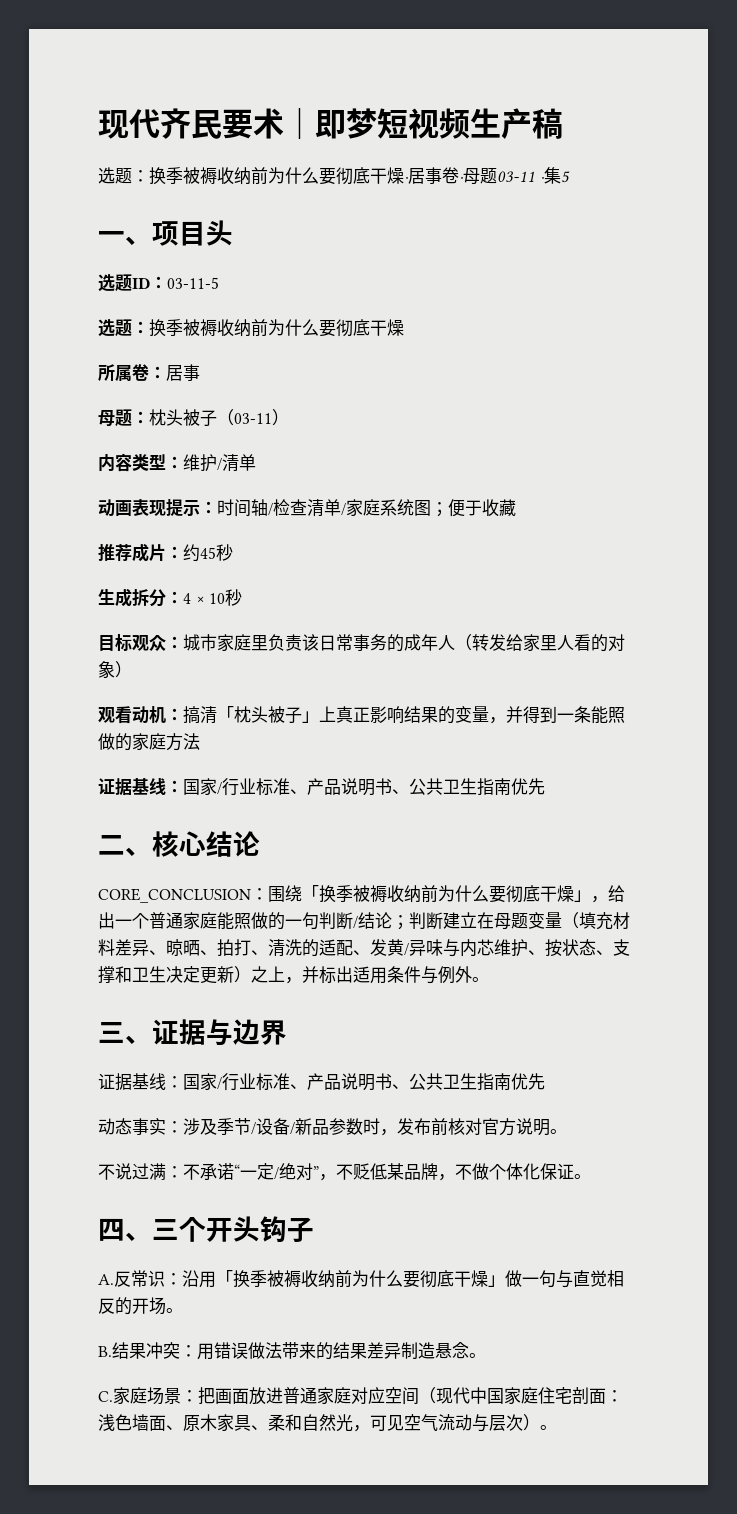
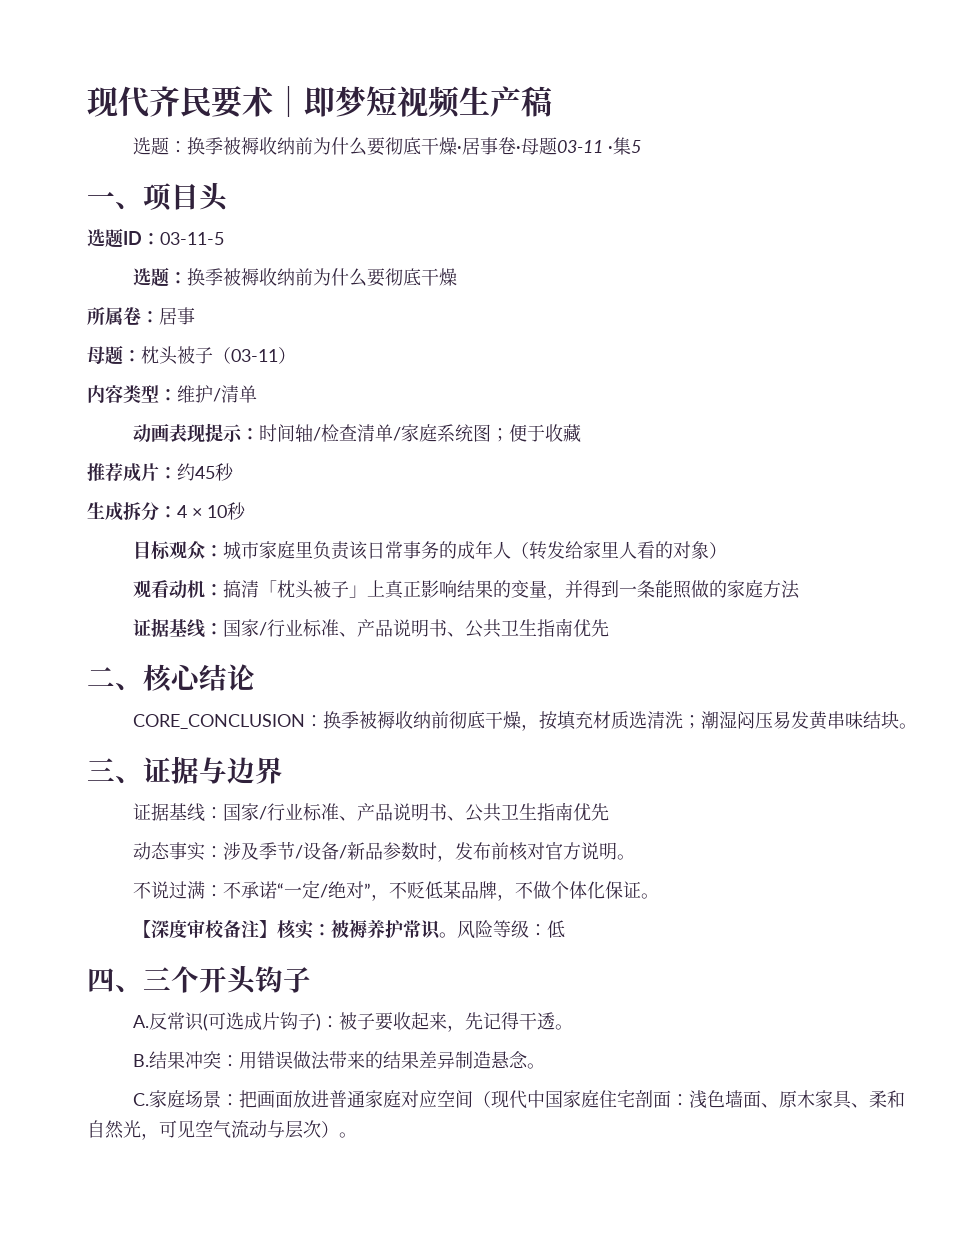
[268,885,625,903] [98,912,630,930] [98,939,630,957] [98,966,472,984] 围绕「换季被褥收纳前为什么要彻底干燥」，给出一个普通家庭能照做的一句判断/结论；判断建立在母题变量（填充材料差异、晾晒、拍打、清洗的适配、发黄/异味与内芯维护、按状态、支撑和卫生决定更新）之上，并标出适用条件与例外 -> [322,711,899,731] 换季被褥收纳前彻底干燥，按填充材质选清洗；潮湿闷压易发黄串味结块
(591, 1176) none -> [132,919,565,940] // 【深度审校备注】核实：被褥养护常识。风险等级：低
[165,1270,624,1288] [98,1297,166,1315] ：沿用「换季被褥收纳前为什么要彻底干燥」做一句与直觉相反的开场 -> [202,1012,555,1032] (可选成片钩子)：被子要收起来，先记得干透

